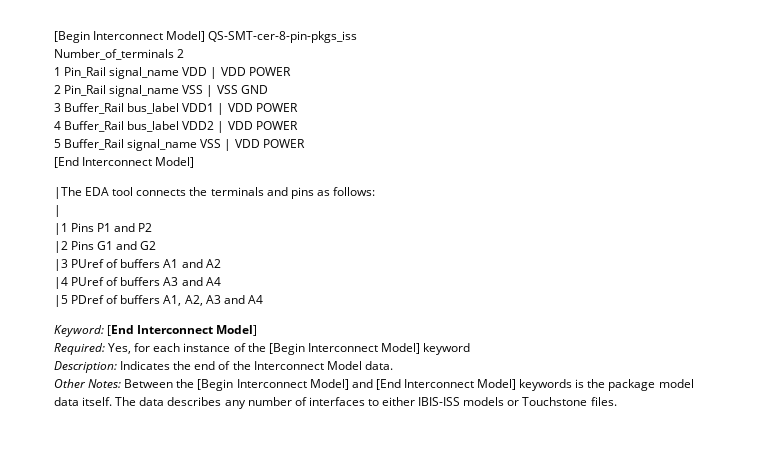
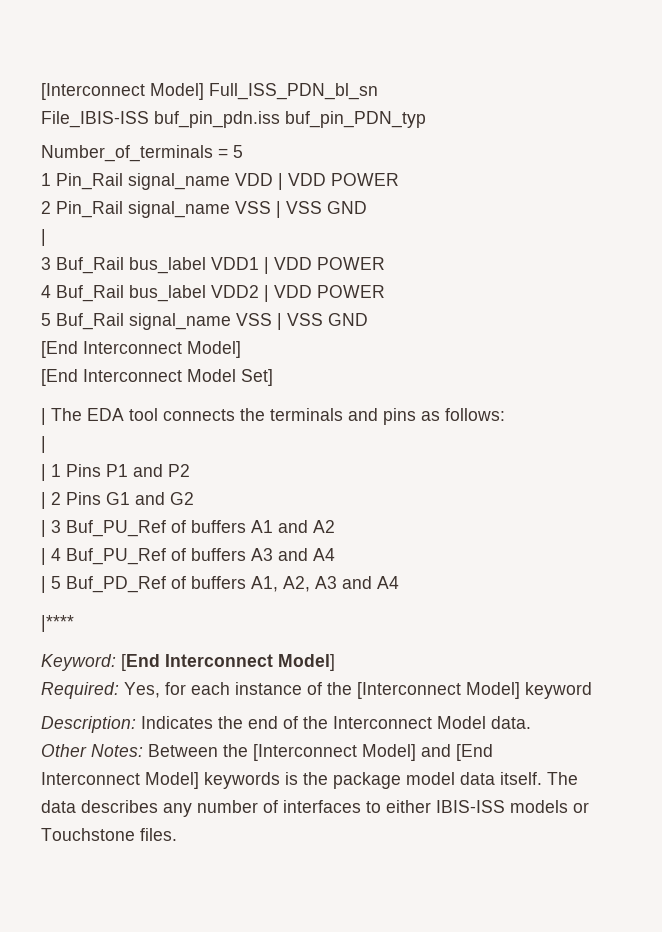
[54,31,358,43] [Begin Interconnect Model] QS-SMT-cer-8-pin-pkgs_iss -> [41,83,378,100] [41,111,426,128] [Interconnect Model] Full_ISS_PDN_bl_sn // File_IBIS-ISS buf_pin_pdn.iss buf_pin_PDN_typ
[177,49,185,58] 2 -> [218,145,243,158] = 5
[54,103,125,114] // 3 Buffer_Rail -> [41,229,46,246] [41,257,124,274] // | // 3 Buf_Rail
[64,121,125,132] Buffer_Rail -> [56,285,124,302] Buf_Rail
[64,139,305,151] [54,157,195,168] [54,187,82,199] Buffer_Rail signal_name VSS | VDD POWER // [End Interconnect Model] // |The -> [56,313,368,330] [41,341,241,358] [41,369,273,386] [41,408,82,425] Buf_Rail signal_name VSS | VSS GND // [End Interconnect Model] // [End Interconnect Model Set] // | The
[54,223,68,235] |1 -> [41,464,61,481] | 1
[54,241,68,253] |2 -> [41,492,61,509] | 2
[54,259,105,271] |3 PUref -> [41,520,166,537] | 3 Buf_PU_Ref
[54,277,105,289] |4 PUref -> [41,548,166,565] | 4 Buf_PU_Ref
[54,295,105,307] |5 PDref -> [41,576,166,593] | 5 Buf_PD_Ref
(263, 299) none -> [41,615,74,632] // |****
[268,343,378,355] [Begin Interconnect -> [357,682,461,699] [Interconnect
[197,379,307,391] [Begin Interconnect -> [253,744,357,761] [Interconnect

